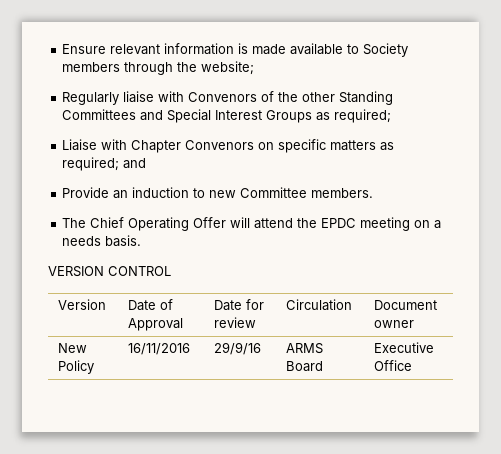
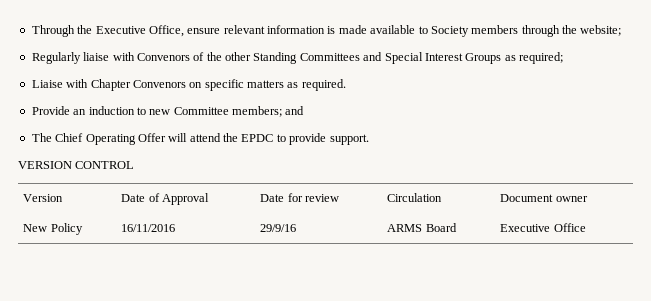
[62,44,107,54] Ensure -> [31,25,221,37] Through the Executive Office, ensure
[62,157,147,171] required; and -> [301,79,346,91] required.
[311,188,374,198] members. -> [232,106,305,117] members; and
[360,217,442,231] [62,235,142,247] meeting on a needs basis. -> [276,133,369,145] to provide support.

